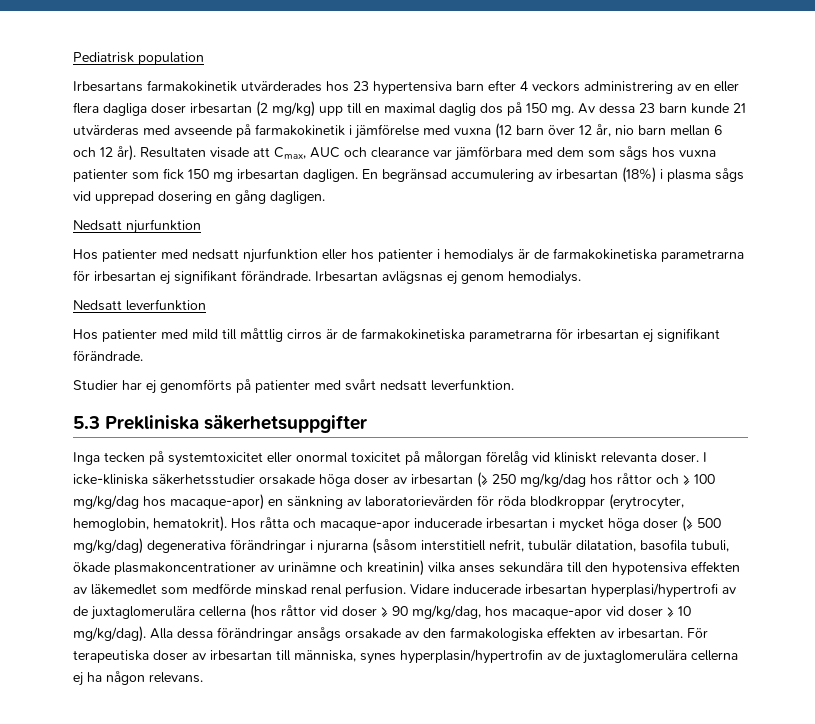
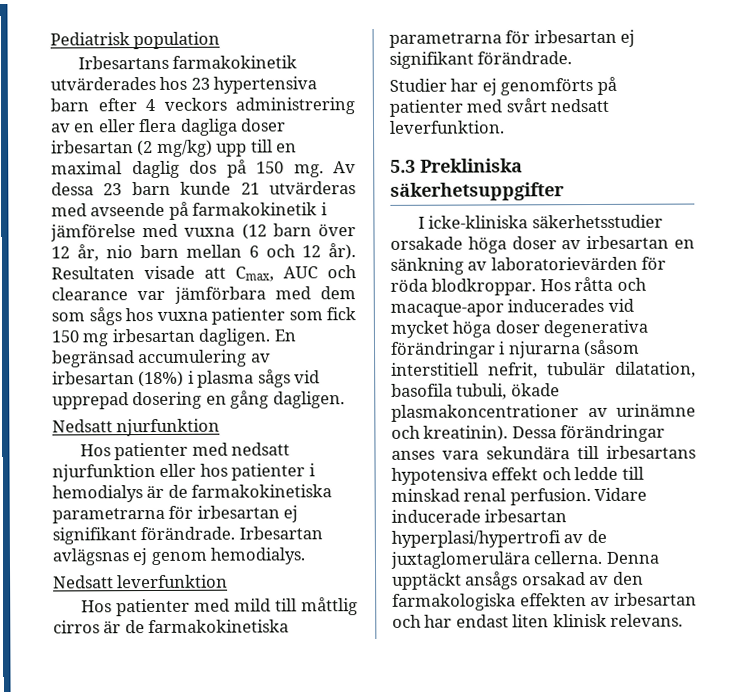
[73,451,699,466] Inga tecken på systemtoxicitet eller onormal toxicitet på målorgan förelåg vid kliniskt relevanta doser. -> (565, 191) none
[477,472,715,488] [73,494,264,510] (≥ 250 mg/kg/dag hos råttor och ≥ 100 mg/kg/dag hos macaque-apor) -> (670, 242) none
[530,494,684,510] [73,516,721,532] [73,538,143,554] blodkroppar (erytrocyter, hemoglobin, hematokrit). Hos råtta och macaque-apor inducerade irbesartan i mycket höga doser (≥ 500 mg/kg/dag) -> [431,276,647,296] [390,298,634,317] [390,320,540,338] blodkroppar. Hos råtta och macaque-apor inducerades vid mycket höga doser
[367,560,740,576] [73,583,251,595] kreatinin) vilka anses sekundära till den hypotensiva effekten av läkemedlet som medförde -> [423,424,666,443] [391,445,696,460] [391,466,644,485] kreatinin). Dessa förändringar anses vara sekundära till irbesartans hypotensiva effekt och ledde till
[199,604,691,620] [73,626,401,642] cellerna (hos råttor vid doser ≥ 90 mg/kg/dag, hos macaque-apor vid doser ≥ 10 mg/kg/dag). Alla dessa förändringar ansågs orsakade -> [533,550,659,565] [392,571,586,590] cellerna. Denna upptäckt ansågs orsakad
[618,628,708,639] [73,649,738,664] [73,671,145,686] irbesartan. För terapeutiska doser av irbesartan till människa, synes hyperplasin/hypertrofin av de juxtaglomerulära cellerna ej ha någon -> [614,592,697,606] [392,613,607,628] irbesartan och har endast liten klinisk

